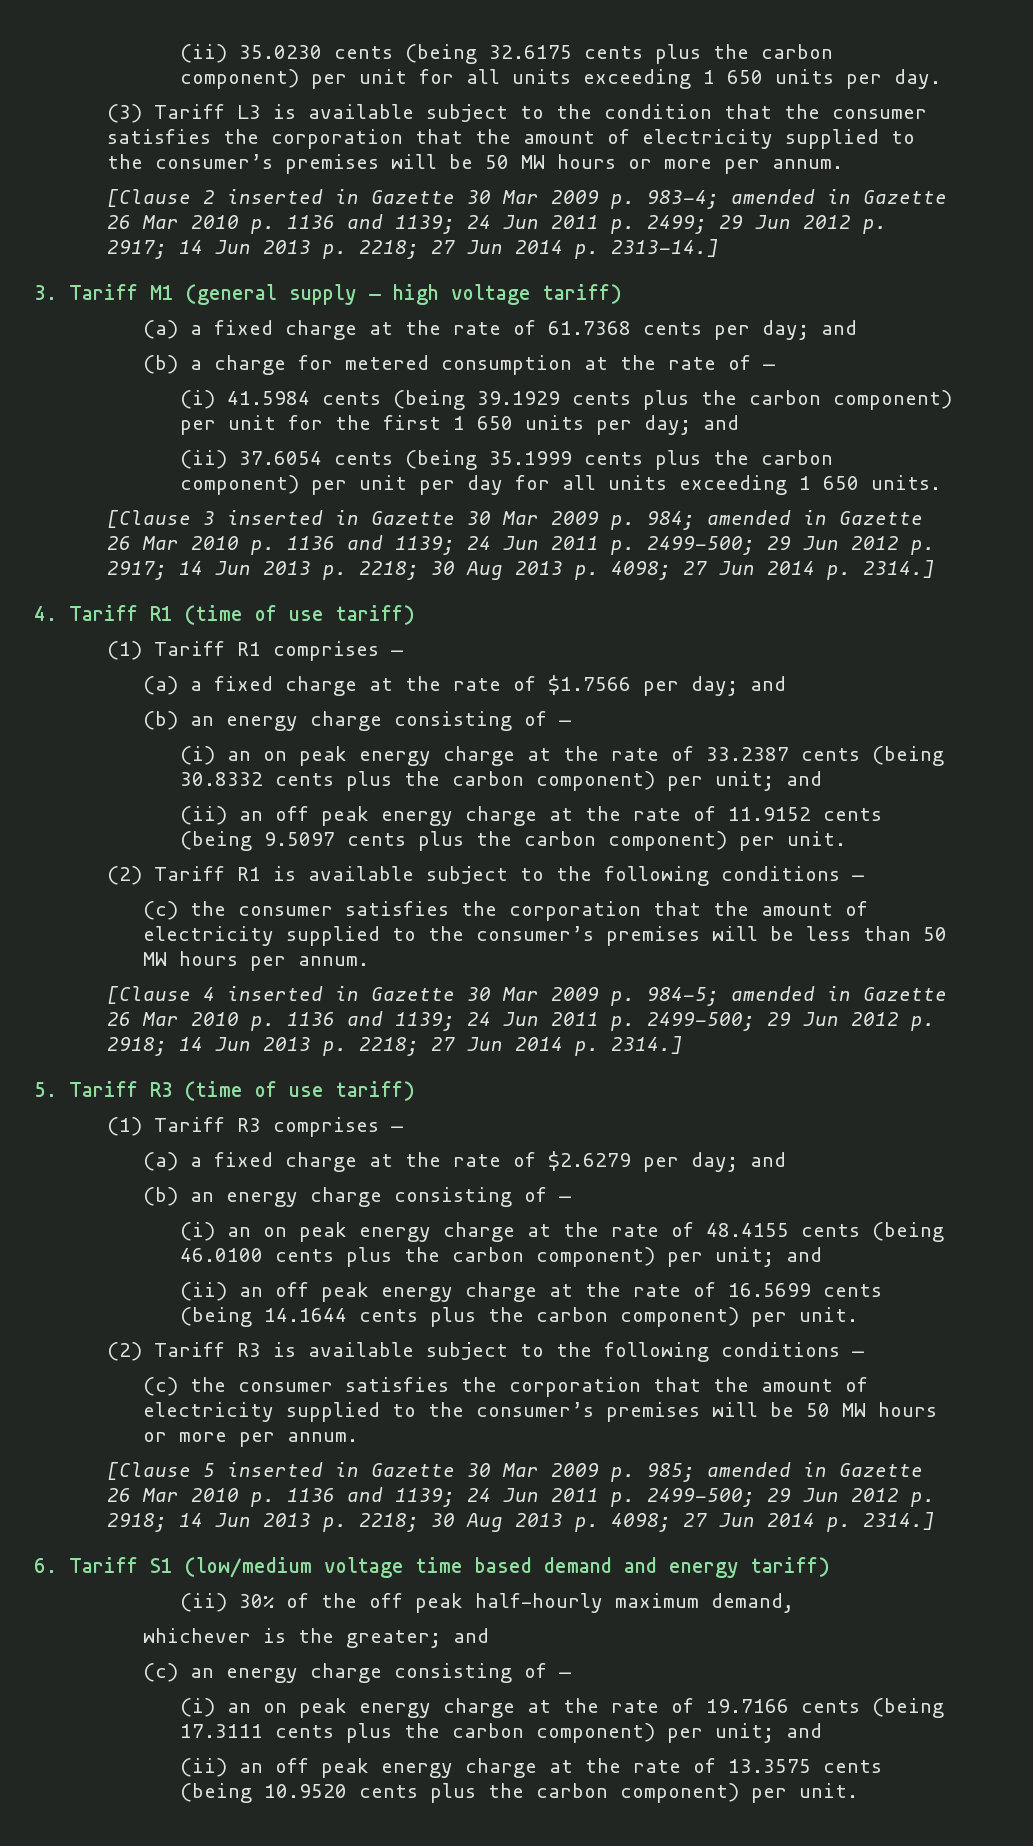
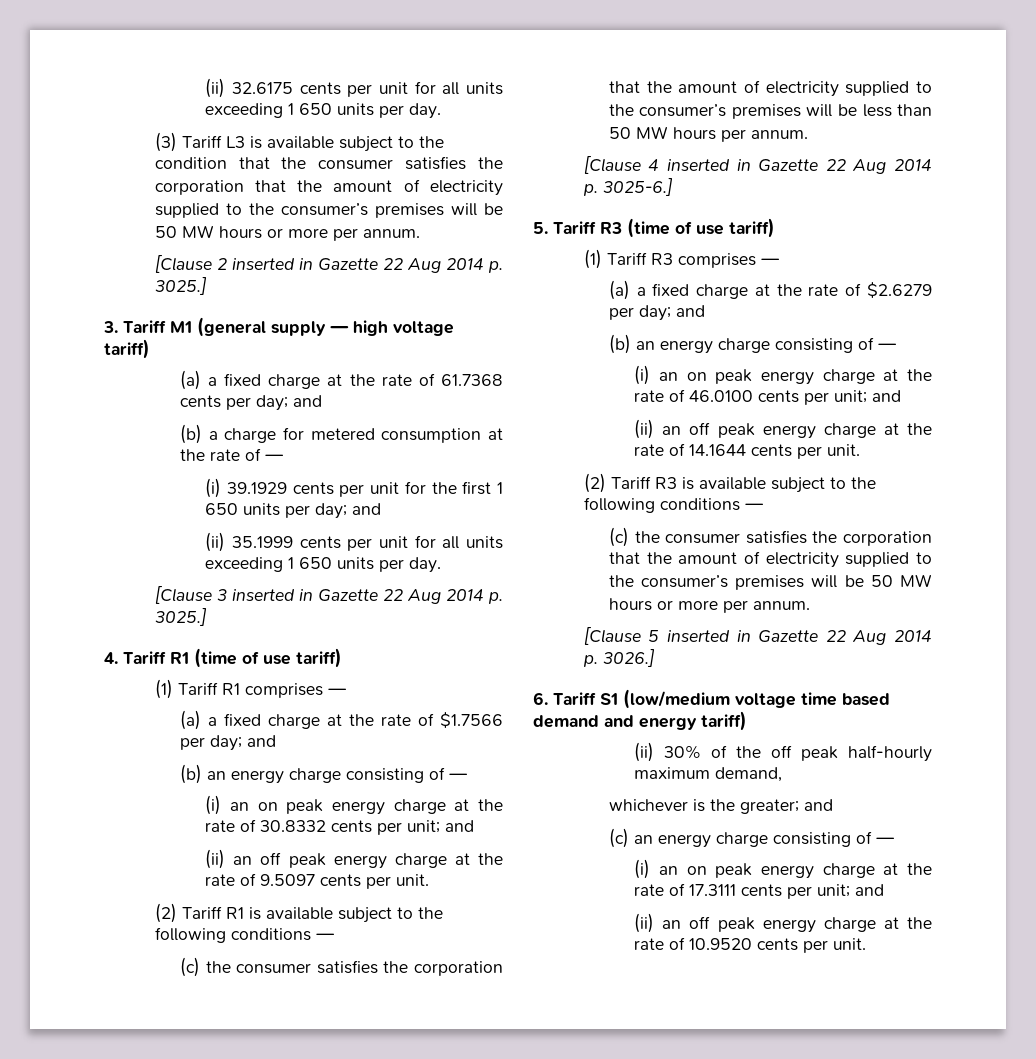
[179,44,833,64] [179,69,299,89] (ii) 35.0230 cents (being 32.6175 cents plus the carbon component) -> [205,78,341,98] (ii) 32.6175 cents
[466,189,947,209] [106,214,887,234] [106,239,719,259] 30 Mar 2009 p. 983-4; amended in Gazette 26 Mar 2010 p. 1136 and 1139; 24 Jun 2011 p. 2499; 29 Jun 2012 p. 2917; 14 Jun 2013 p. 2218; 27 Jun 2014 p. 2313-14.] -> [382,258,504,273] [154,277,207,295] 22 Aug 2014 p. 3025.]
[226,390,952,410] 41.5984 cents (being 39.1929 cents plus the carbon component) -> [227,482,334,495] 39.1929 cents
[238,450,833,470] [179,475,941,495] 37.6054 cents (being 35.1999 cents plus the carbon component) per unit per day for all units exceeding 1 650 units. -> [231,535,503,551] [205,557,442,573] 35.1999 cents per unit for all units exceeding 1 650 units per day.
[466,510,923,530] [106,535,935,555] [106,560,935,580] 30 Mar 2009 p. 984; amended in Gazette 26 Mar 2010 p. 1136 and 1139; 24 Jun 2011 p. 2499-500; 29 Jun 2012 p. 2917; 14 Jun 2013 p. 2218; 30 Aug 2013 p. 4098; 27 Jun 2014 p. 2314.] -> [382,589,504,604] [154,608,207,626] 22 Aug 2014 p. 3025.]
[705,746,944,766] [179,771,655,791] 33.2387 cents (being 30.8332 cents plus the carbon component) -> [260,820,373,833] 30.8332 cents
[727,807,882,821] [179,831,727,851] 11.9152 cents (being 9.5097 cents plus the carbon component) -> [260,874,362,887] 9.5097 cents
[466,986,947,1006] [106,1011,935,1031] [106,1036,683,1056] 30 Mar 2009 p. 984-5; amended in Gazette 26 Mar 2010 p. 1136 and 1139; 24 Jun 2011 p. 2499-500; 29 Jun 2012 p. 2918; 14 Jun 2013 p. 2218; 27 Jun 2014 p. 2314.] -> [825,159,932,174] [582,178,673,196] 22 Aug 2014 p. 3025-6.]
[705,1222,944,1242] [179,1247,655,1267] 48.4155 cents (being 46.0100 cents plus the carbon component) -> [689,390,800,403] 46.0100 cents
[727,1283,882,1297] [179,1307,739,1327] 16.5699 cents (being 14.1644 cents plus the carbon component) -> [689,444,793,457] 14.1644 cents
[466,1462,923,1482] [106,1487,935,1507] [106,1512,935,1532] 30 Mar 2009 p. 985; amended in Gazette 26 Mar 2010 p. 1136 and 1139; 24 Jun 2011 p. 2499-500; 29 Jun 2012 p. 2918; 14 Jun 2013 p. 2218; 30 Aug 2013 p. 4098; 27 Jun 2014 p. 2314.] -> [825,630,932,645] [582,649,655,667] 22 Aug 2014 p. 3026.]
[705,1698,944,1718] [179,1723,655,1743] 19.7166 cents (being 17.3111 cents plus the carbon component) -> [689,884,783,897] 17.3111 cents
[727,1759,882,1773] [179,1783,739,1803] 13.3575 cents (being 10.9520 cents plus the carbon component) -> [689,938,799,951] 10.9520 cents

